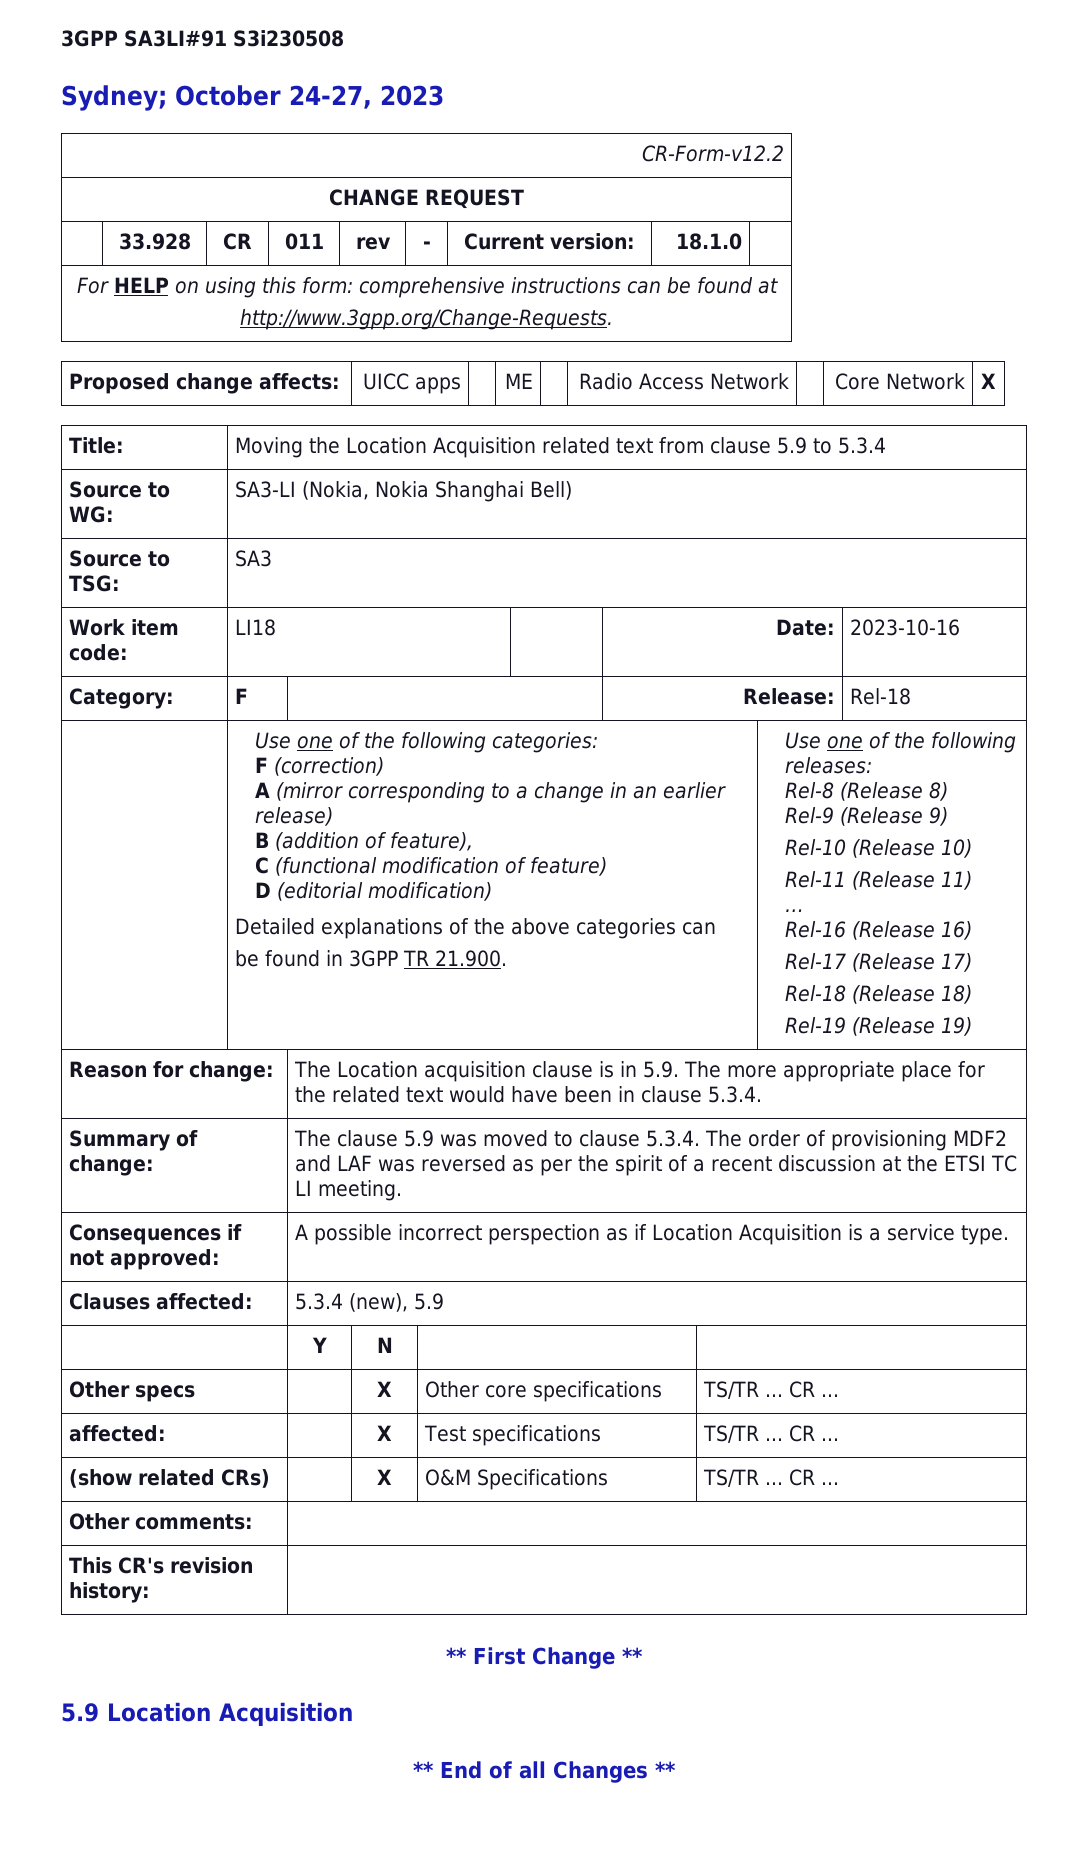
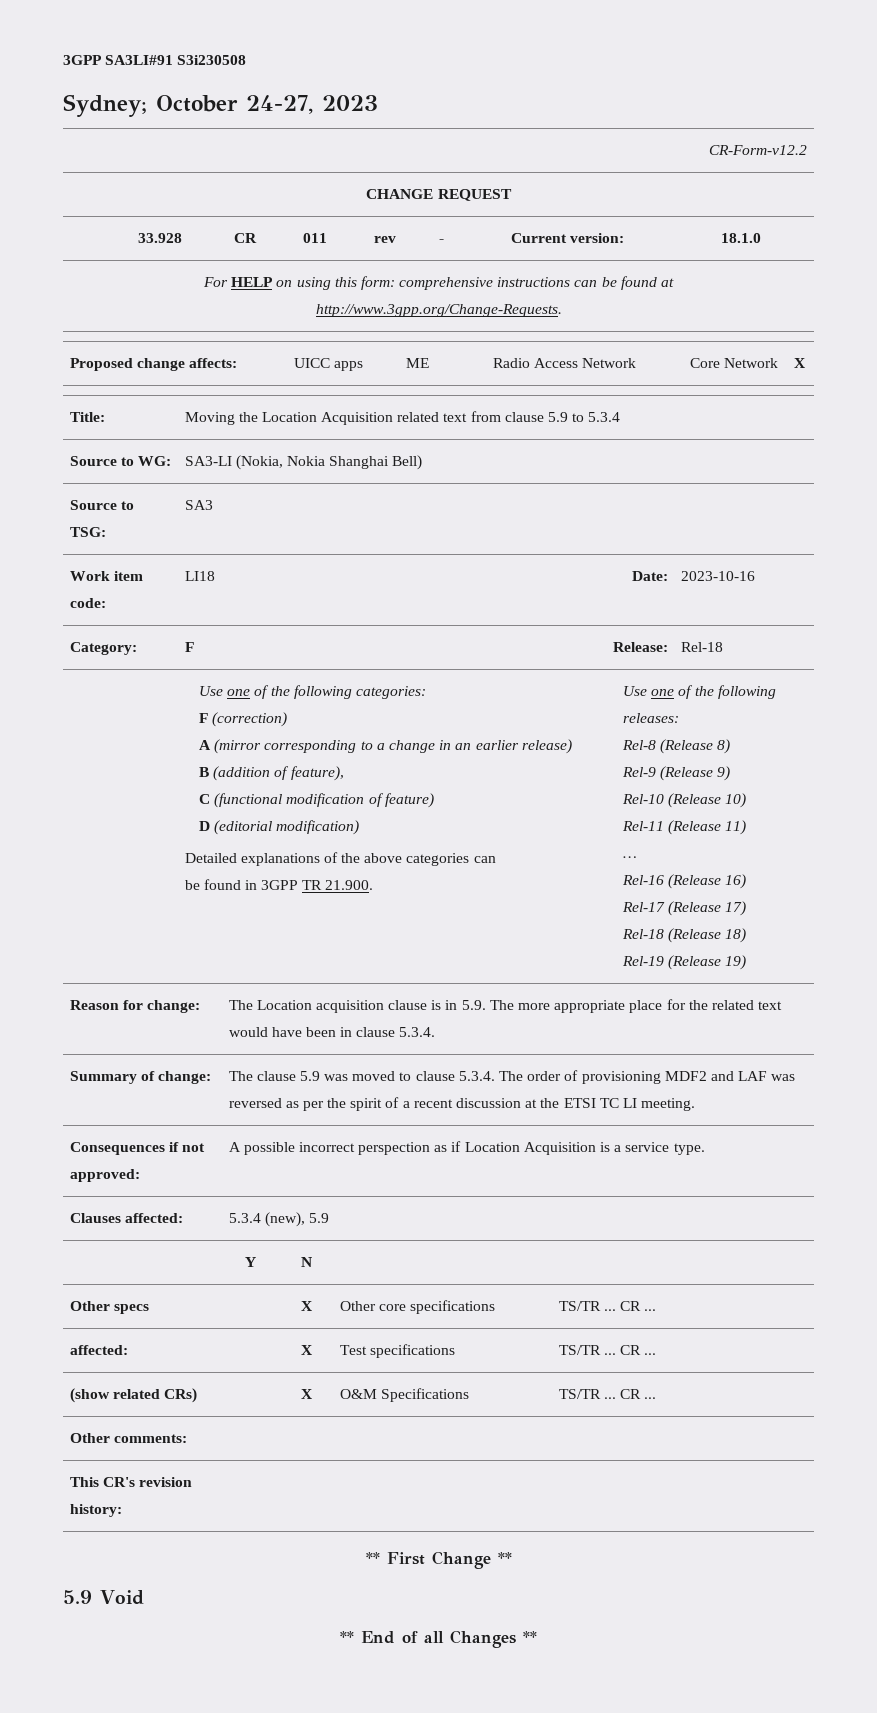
[107,1702,353,1726] Location Acquisition -> [100,1590,144,1605] Void

